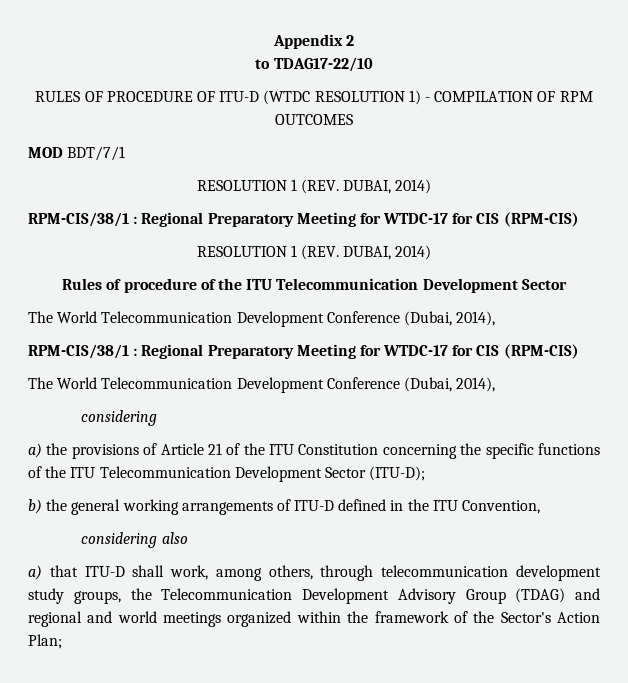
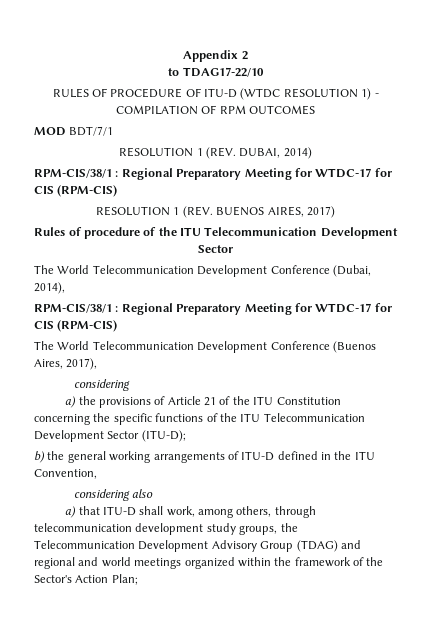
[343,245,432,260] DUBAI, 2014) -> [216,206,335,218] BUENOS AIRES, 2017)
[403,377,496,392] (Dubai, 2014), -> [332,341,376,353] [34,358,98,370] (Buenos Aires, 2017),

